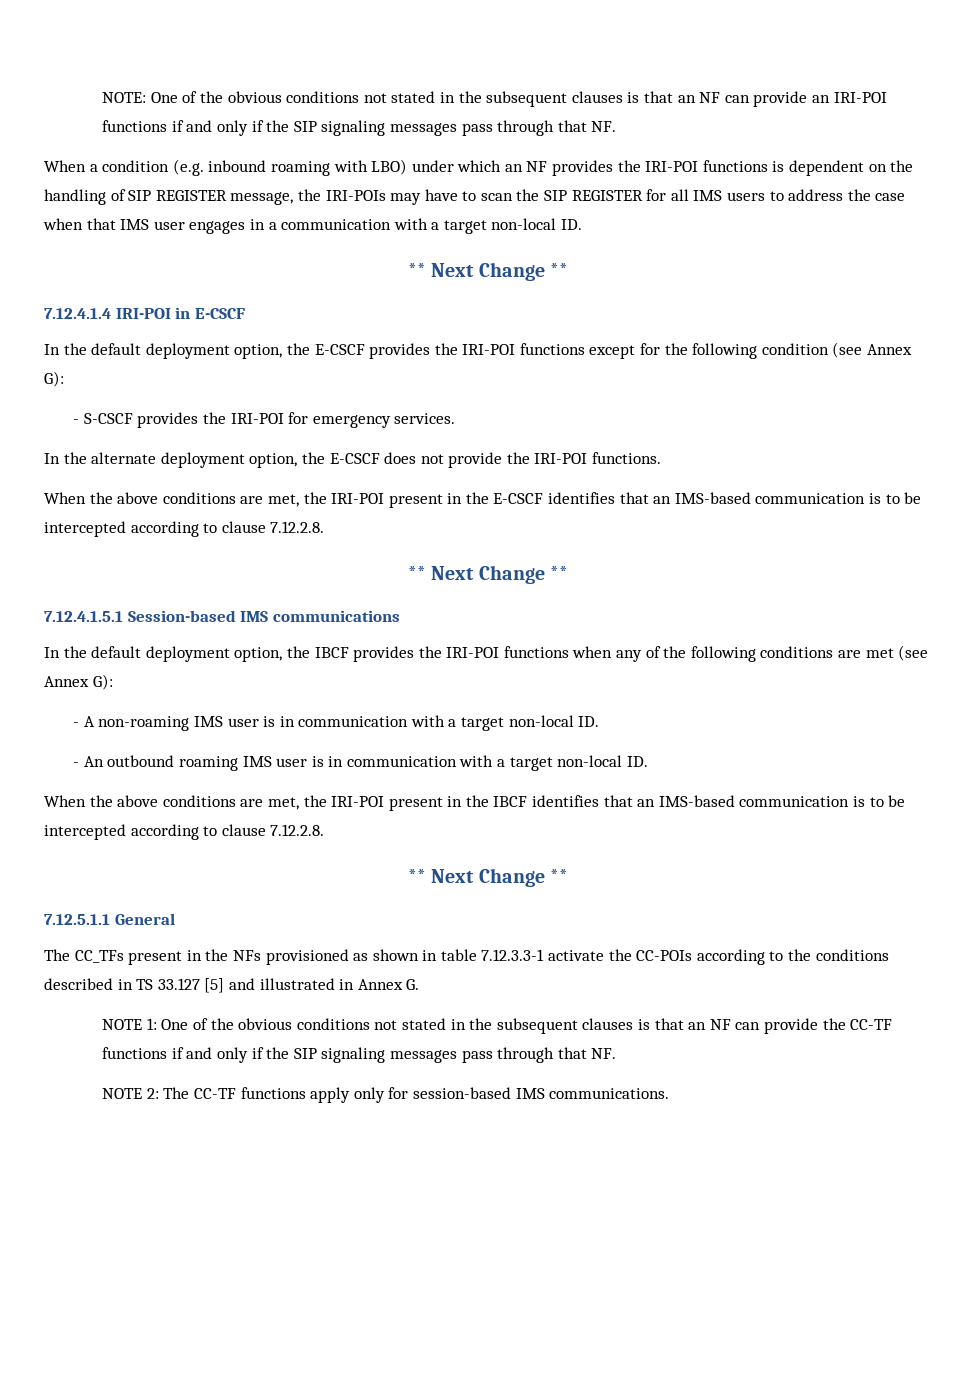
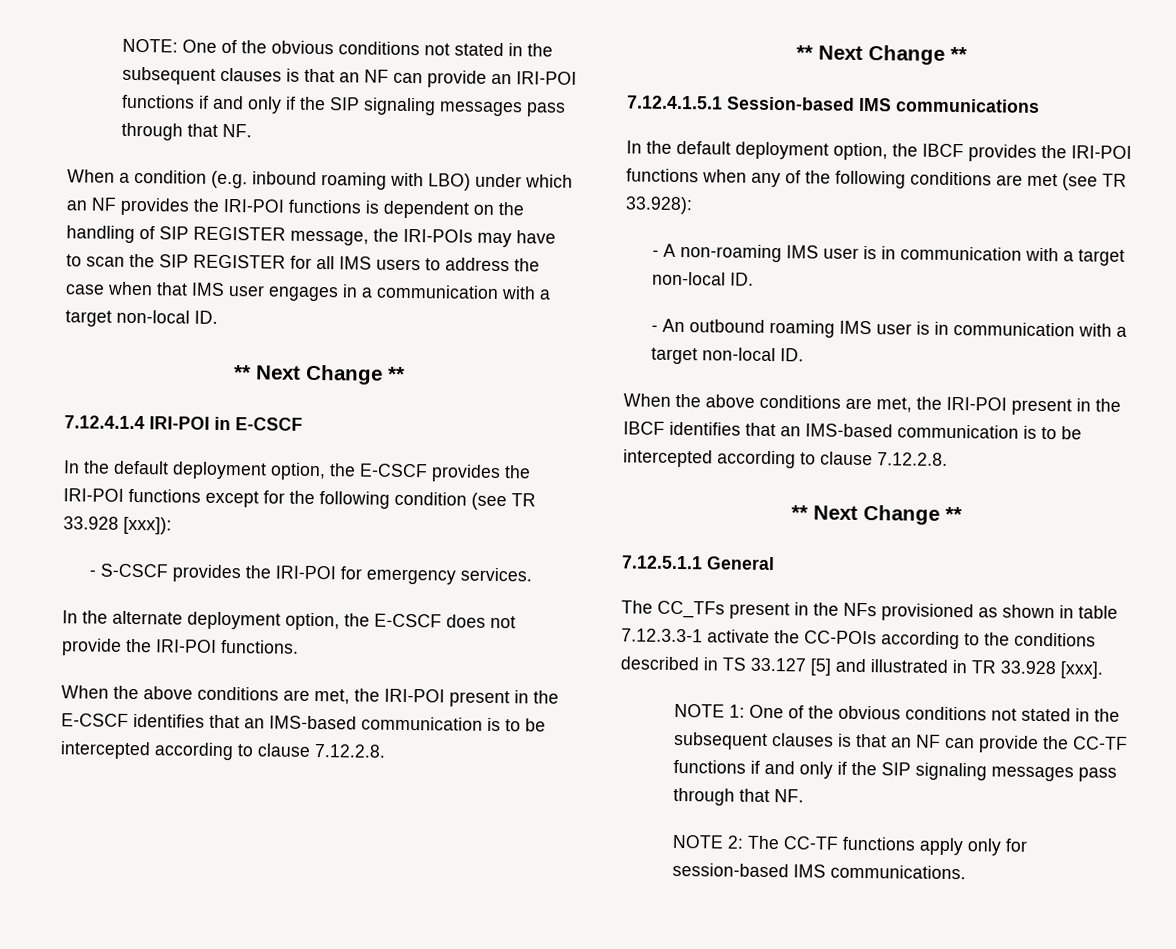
[867,344,913,355] [44,371,64,387] Annex G): -> [511,493,536,507] [63,516,172,535] TR 33.928 [xxx]):
[44,674,113,690] Annex G): -> [1102,173,1127,187] [625,196,693,215] TR 33.928):
[357,979,420,990] Annex G. -> [971,660,1103,679] TR 33.928 [xxx].

